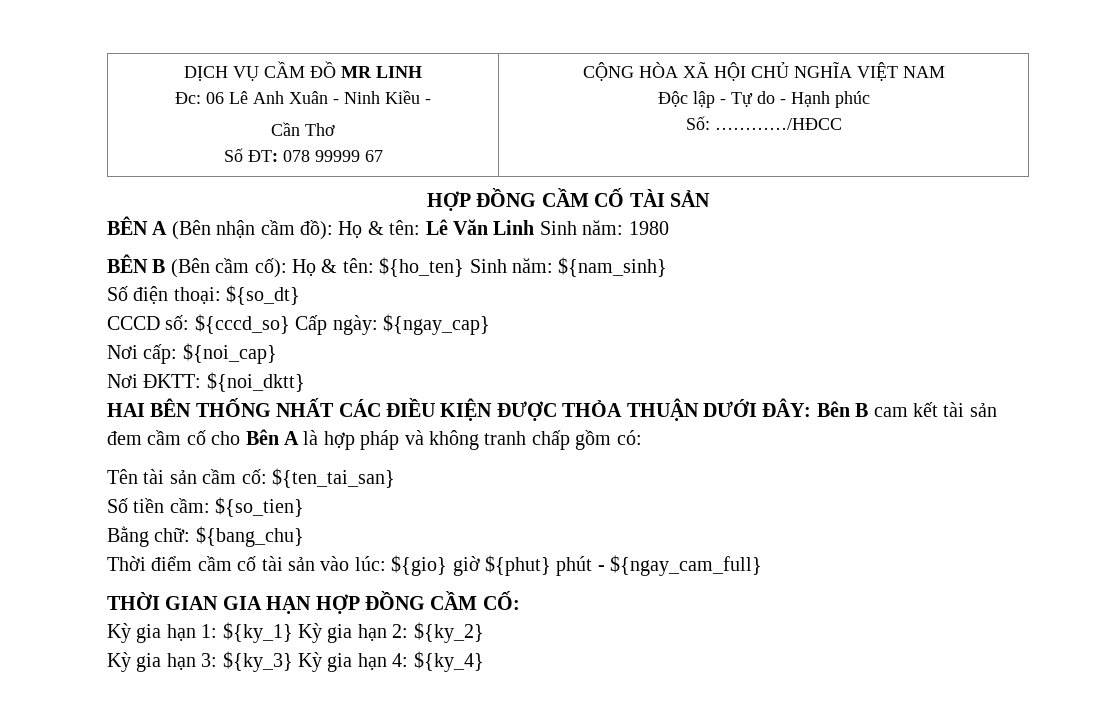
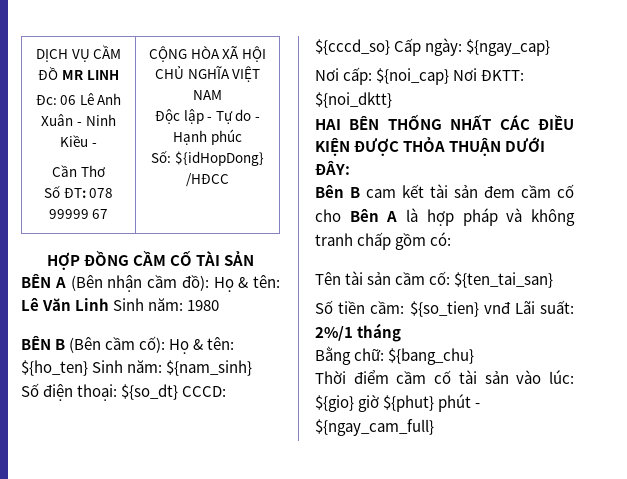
[714,118,842,130] …………/HĐCC -> [174,151,264,166] [186,173,229,187] ${idHopDong} /HĐCC
[107,315,190,330] // CCCD số: -> [182,386,227,397] CCCD:
(277, 353) // -> (450, 76) none
(812, 407) none -> (350, 167) //
(305, 507) none -> [483,300,574,314] [315,323,402,342] vnđ Lãi suất: 2%/1 tháng
[107,591,520,614] [107,622,484,643] [107,651,484,672] // THỜI GIAN GIA HẠN HỢP ĐỒNG CẦM CỐ: // Kỳ gia hạn 1: ${ky_1} Kỳ gia hạn 2: ${ky_2} // Kỳ gia hạn 3: ${ky_3} Kỳ gia hạn 4: ${ky_4} -> (434, 427) none

